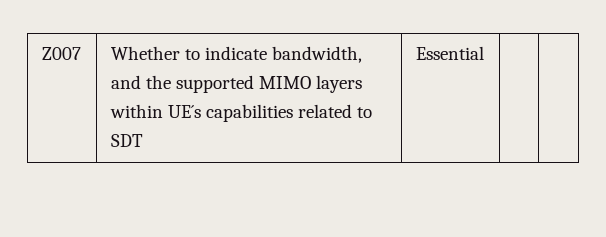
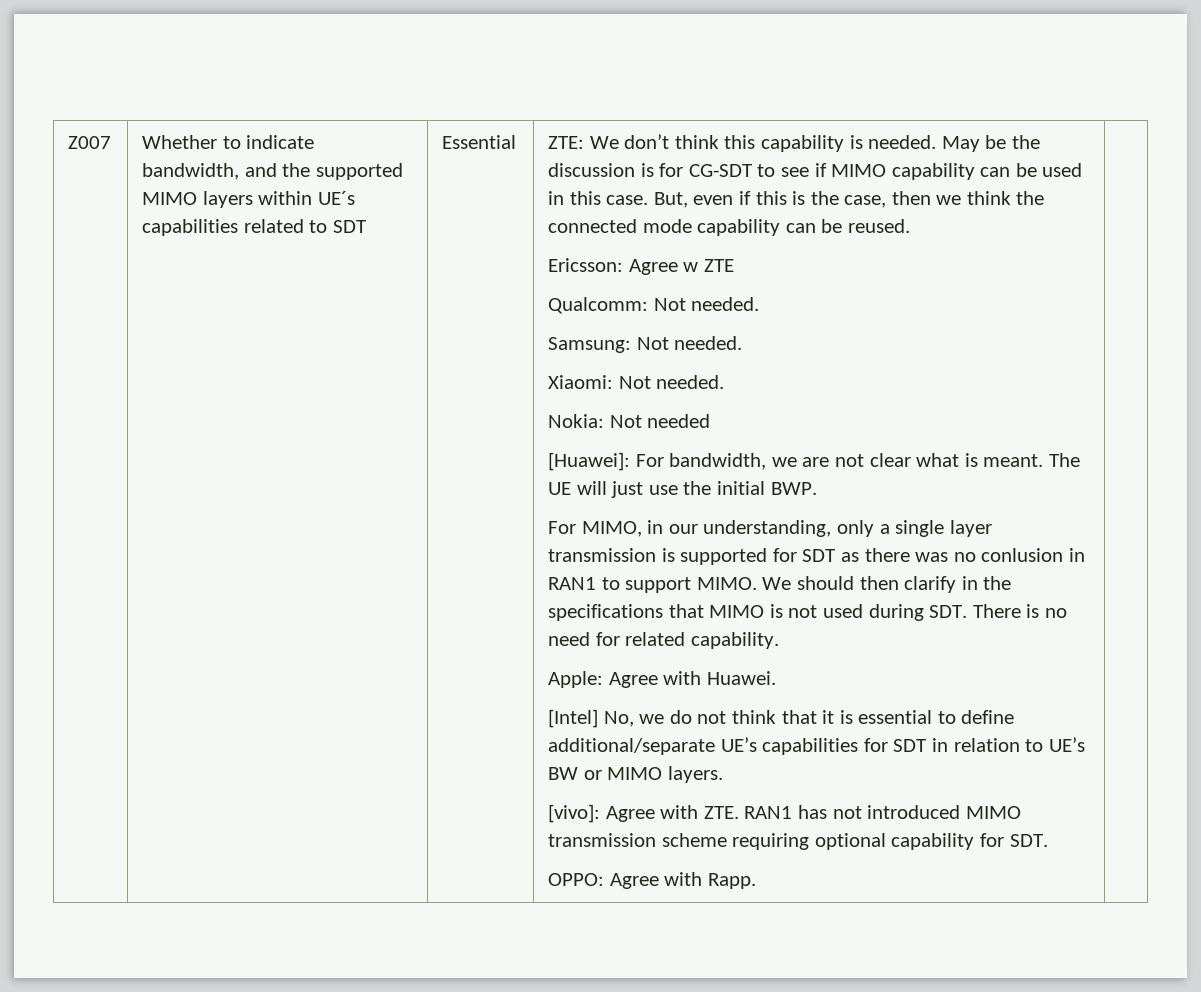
(484, 53) none -> [548,134,1040,152] [548,163,1083,180] [548,191,1045,208] [548,219,911,236] [548,258,734,275] [548,297,760,314] [548,336,743,353] [548,375,725,389] [548,414,711,428] [548,452,1080,471] [548,481,817,498] [548,520,992,537] [548,548,1085,565] [548,576,1012,593] [548,604,1067,621] [548,632,779,649] [548,671,776,688] [548,709,1015,728] [548,737,1085,755] [548,766,723,783] [548,804,1021,823] [548,833,1048,850] [548,872,756,889] ZTE: We don’t think this capability is needed. May be the discussion is for CG-SDT to see if MIMO capability can be used in this case. But, even if this is the case, then we think the connected mode capability can be reused. // Ericsson: Agree w ZTE // Qualcomm: Not needed. // Samsung: Not needed. // Xiaomi: Not needed. // Nokia: Not needed // [Huawei]: For bandwidth, we are not clear what is meant. The UE will just use the initial BWP. // For MIMO, in our understanding, only a single layer transmission is supported for SDT as there was no conlusion in RAN1 to support MIMO. We should then clarify in the specifications that MIMO is not used during SDT. There is no need for related capability. // Apple: Agree with Huawei. // [Intel] No, we do not think that it is essential to define additional/separate UE’s capabilities for SDT in relation to UE’s BW or MIMO layers. // [vivo]: Agree with ZTE. RAN1 has not introduced MIMO transmission scheme requiring optional capability for SDT. // OPPO: Agree with Rapp.

